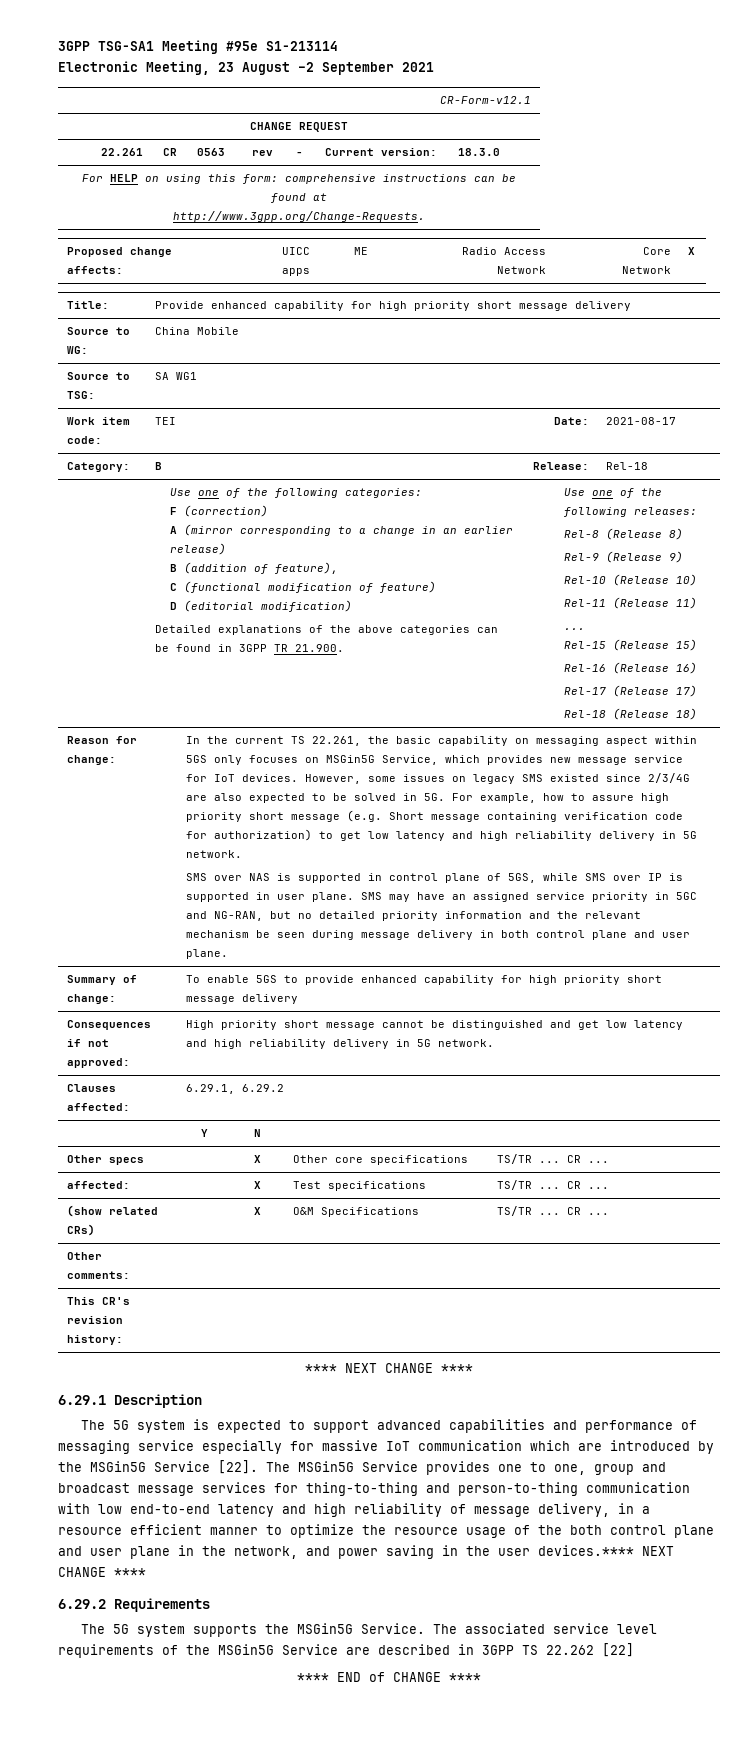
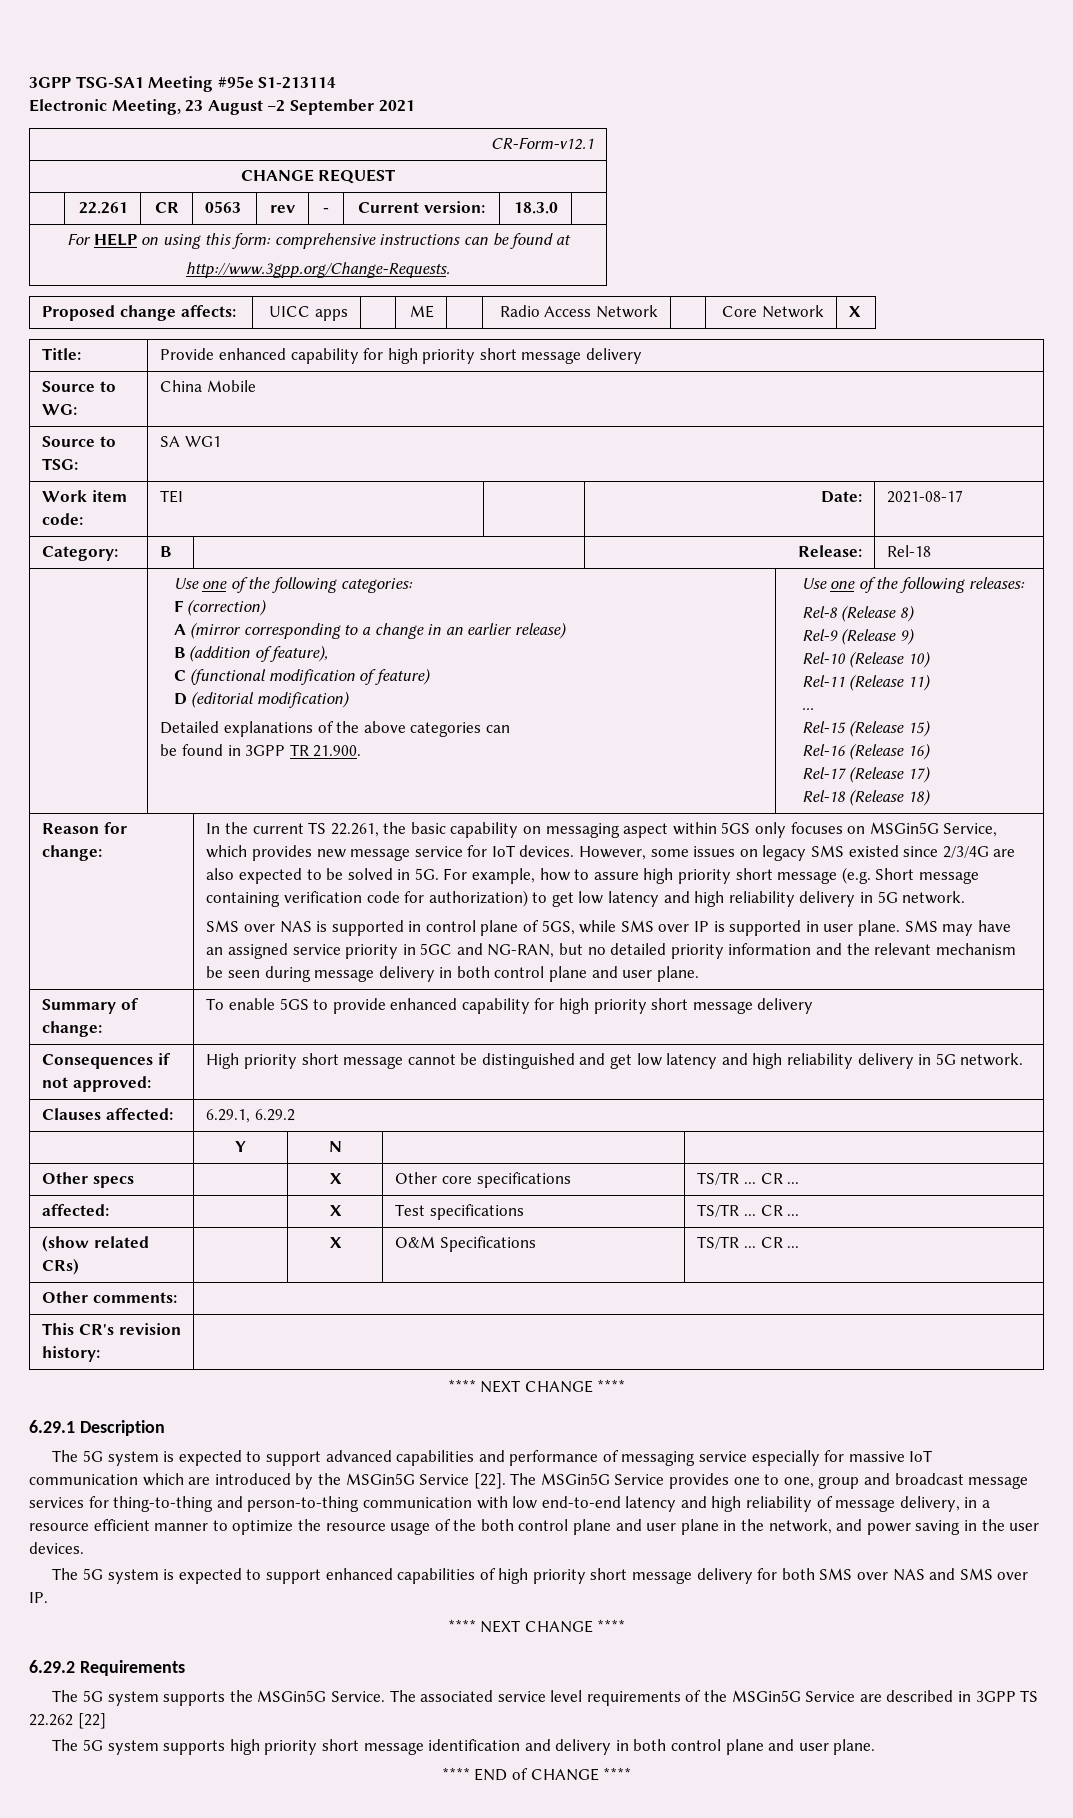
[538,1545,634,1556] devices.**** -> [29,1542,84,1554] [52,1568,1029,1584] [29,1592,48,1603] [447,1619,476,1632] devices. // The 5G system is expected to support enhanced capabilities of high priority short message delivery for both SMS over NAS and SMS over IP. // ****
(634, 1650) none -> [52,1739,876,1755] // The 5G system supports high priority short message identification and delivery in both control plane and user plane.

